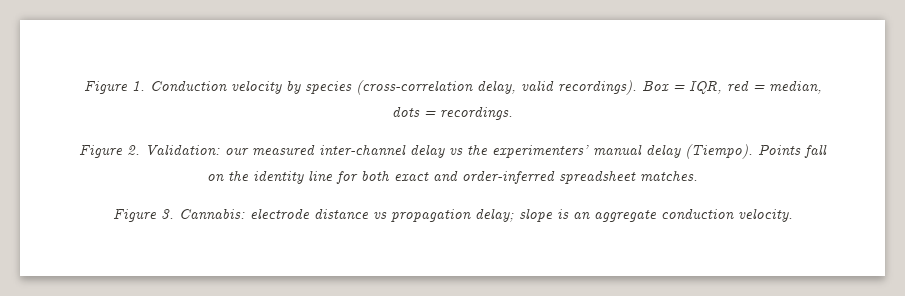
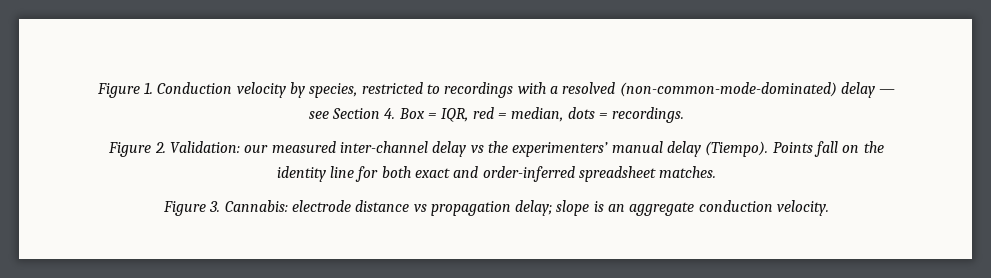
[304,80,637,95] species (cross-correlation delay, valid recordings). -> [309,82,896,98] [308,108,396,119] species, restricted to recordings with a resolved (non-common-mode-dominated) delay — see Section 4.

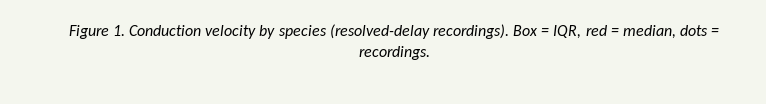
[309,82,896,98] [308,108,396,119] species, restricted to recordings with a resolved (non-common-mode-dominated) delay — see Section 4. -> [278,24,509,39] species (resolved-delay recordings).
[108,141,884,157] [276,166,717,182] [162,200,830,216] // Figure 2. Validation: our measured inter-channel delay vs the experimenters’ manual delay (Tiempo). Points fall on the identity line for both exact and order-inferred spreadsheet matches. // Figure 3. Cannabis: electrode distance vs propagation delay; slope is an aggregate conduction velocity. -> (430, 53) none

